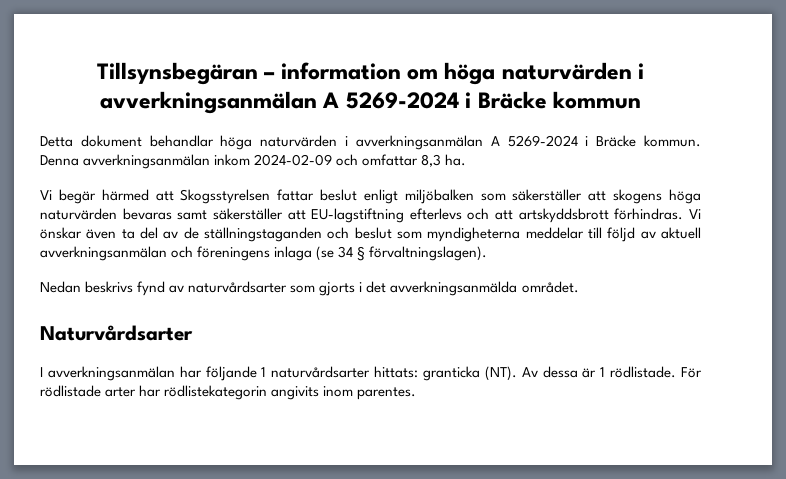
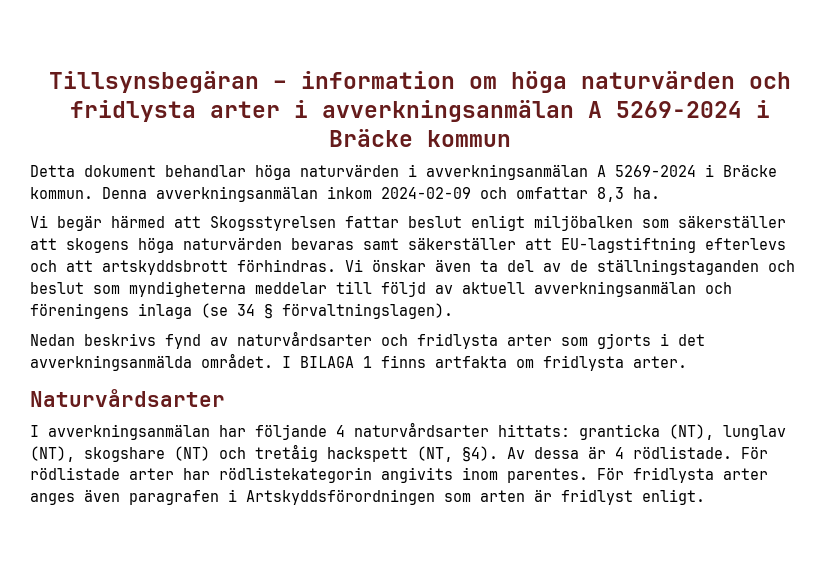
(632, 71) none -> [749,72,791,89] [70,100,280,122] och fridlysta arter
(288, 287) none -> [381,333,552,349] och fridlysta arter
(579, 287) none -> [282,355,687,371] I BILAGA 1 finns artfakta om fridlysta arter.
[261,367,267,377] 1 -> [336,425,345,437] 4
[484,366,517,381] (NT). -> [669,424,786,440] [30,444,498,462] (NT), lunglav (NT), skogshare (NT) och tretåig hackspett (NT, §4).
[600,367,606,377] 1 -> [615,447,624,459] 4
(417, 393) none -> [597,467,768,483] [30,489,705,505] För fridlysta arter anges även paragrafen i Artskyddsförordningen som arten är fridlyst enligt.

